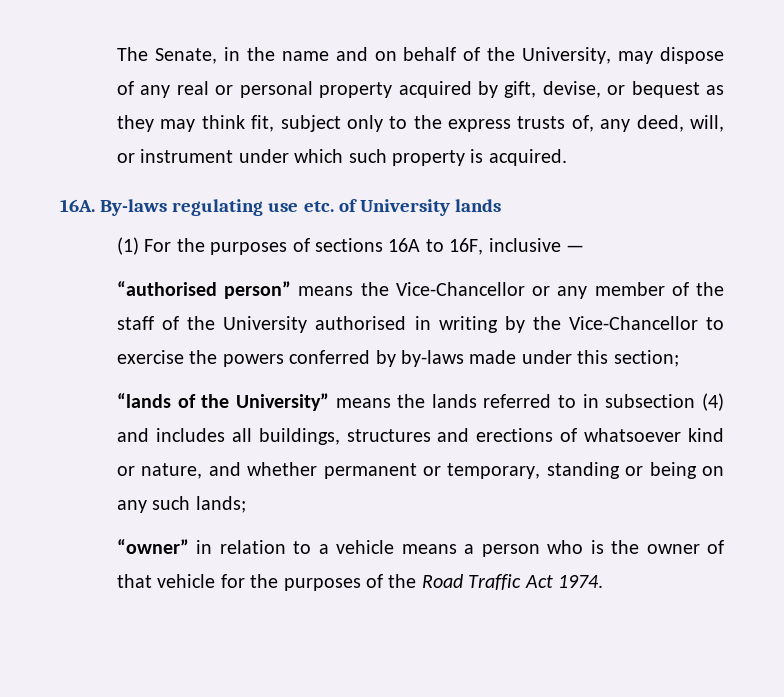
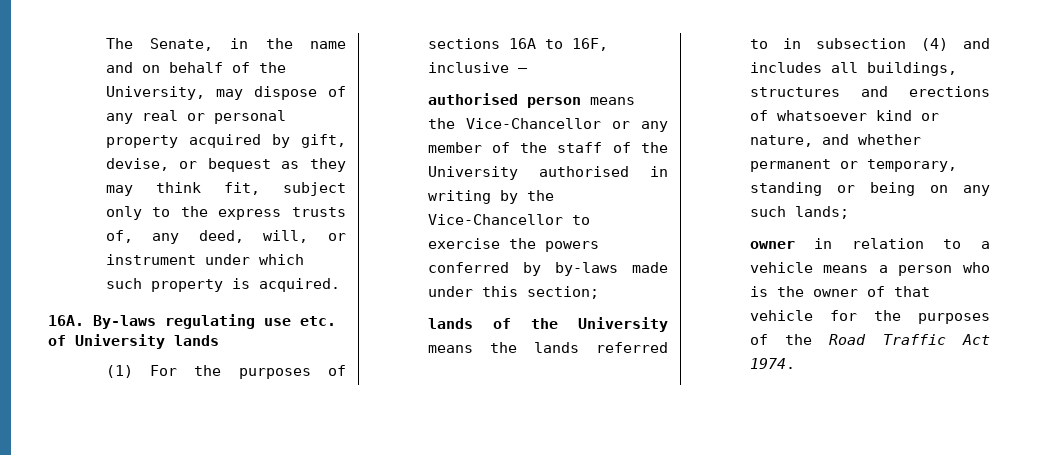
[117,281,292,299] “authorised person” -> [427,93,581,108] authorised person
[117,393,329,411] “lands of the University” -> [427,317,668,332] lands of the University
[117,539,190,554] “owner” -> [749,241,795,249] owner

